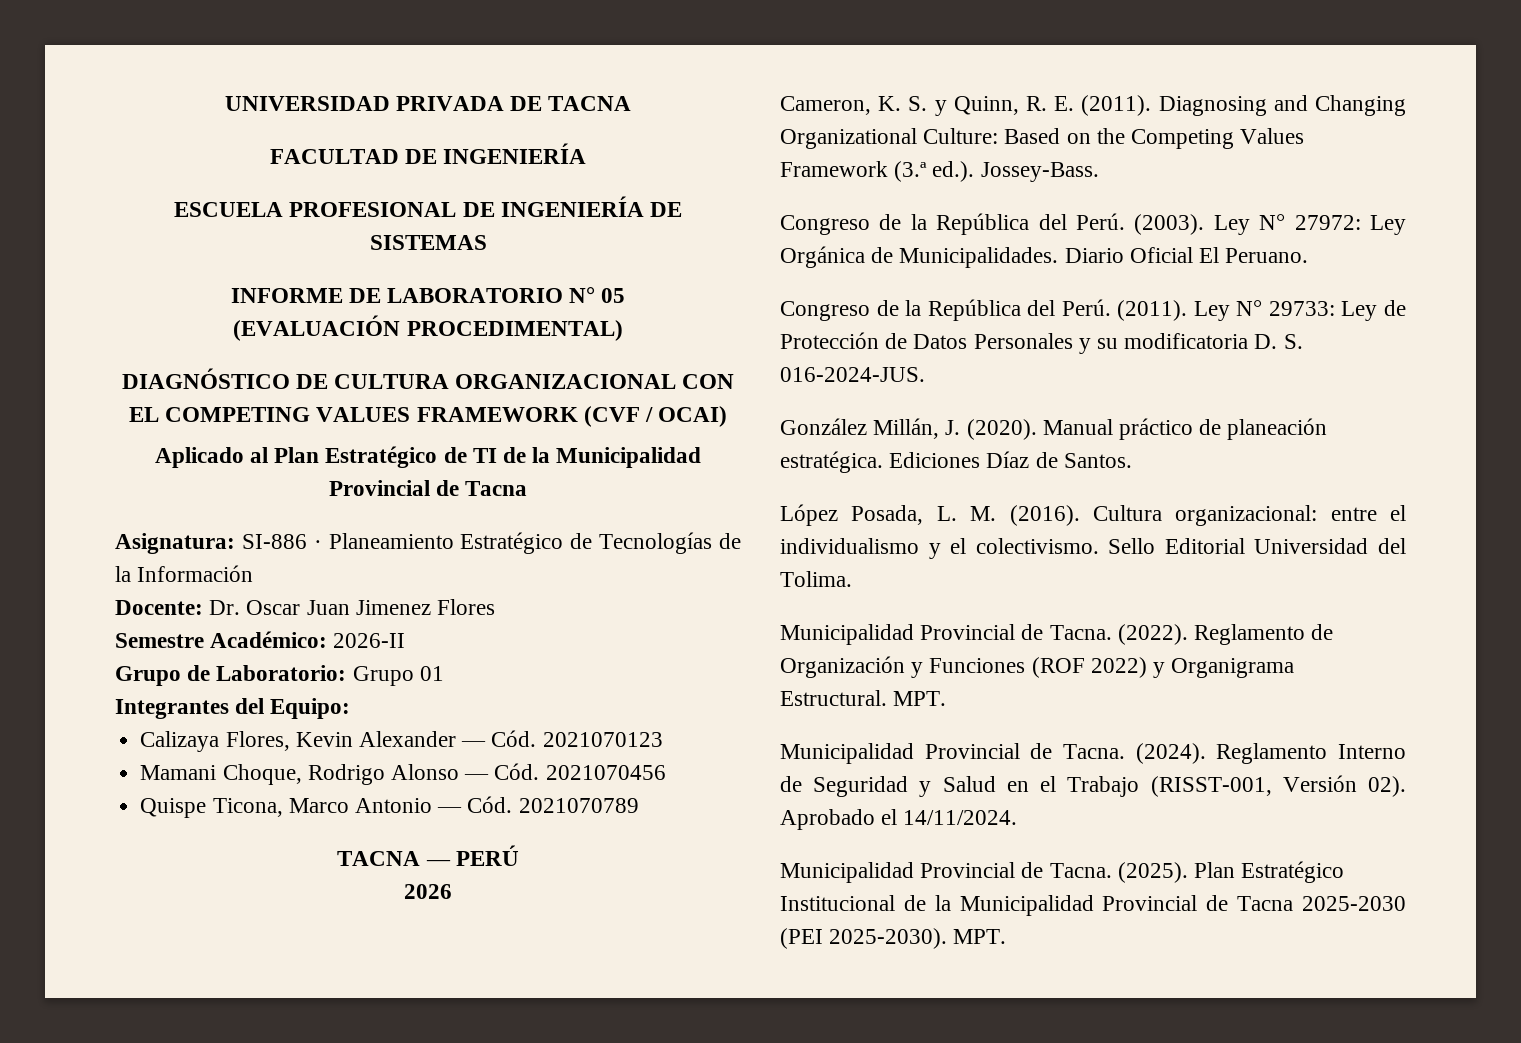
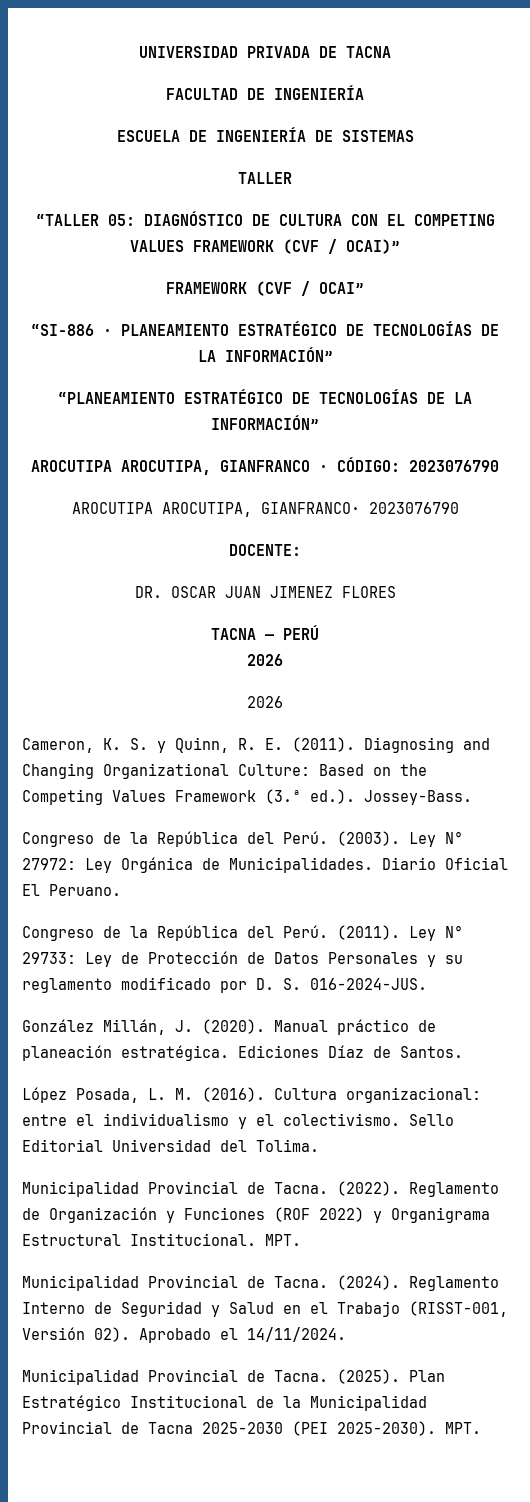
[289,202,457,217] PROFESIONAL -> (180, 136) none
[230,287,626,303] [233,315,623,341] INFORME DE LABORATORIO N° 05 // (EVALUACIÓN PROCEDIMENTAL) // -> [238,172,292,184] [35,214,135,226] TALLER // “TALLER 05:
[455,374,677,389] ORGANIZACIONAL -> (342, 220) none
[658,406,728,427] [154,446,702,468] [328,480,528,496] [115,532,741,554] [115,565,254,582] [115,599,496,615] [115,631,406,648] [115,665,444,686] [115,698,351,719] [140,730,663,752] [140,763,666,785] [140,796,639,818] OCAI) // Aplicado al Plan Estratégico de TI de la Municipalidad Provincial de Tacna // Asignatura: SI-886 · Planeamiento Estratégico de Tecnologías de la Información // Docente: Dr. Oscar Juan Jimenez Flores // Semestre Académico: 2026-II // Grupo de Laboratorio: Grupo 01 // Integrantes del Equipo: // Calizaya Flores, Kevin Alexander — Cód. 2021070123 // Mamani Choque, Rodrigo Alonso — Cód. 2021070456 // Quispe Ticona, Marco Antonio — Cód. 2021070789 -> [346,239,400,254] [166,281,364,296] [31,321,499,336] [197,347,333,362] [58,389,472,404] [211,415,319,430] [31,457,499,475] [71,502,459,517] [229,544,301,556] [134,586,396,598] OCAI)” // FRAMEWORK (CVF / OCAI” // “SI-886 · PLANEAMIENTO ESTRATÉGICO DE TECNOLOGÍAS DE LA INFORMACIÓN” // “PLANEAMIENTO ESTRATÉGICO DE TECNOLOGÍAS DE LA INFORMACIÓN” // AROCUTIPA AROCUTIPA, GIANFRANCO · CÓDIGO: 2023076790 // AROCUTIPA AROCUTIPA, GIANFRANCO· 2023076790 // DOCENTE: // DR. OSCAR JUAN JIMENEZ FLORES
(452, 891) none -> [247,696,283,708] // 2026
[1124,333,1249,349] modificatoria -> [22,977,247,993] reglamento modificado por
[780,690,887,706] Estructural. -> [22,1233,256,1246] Estructural Institucional.

